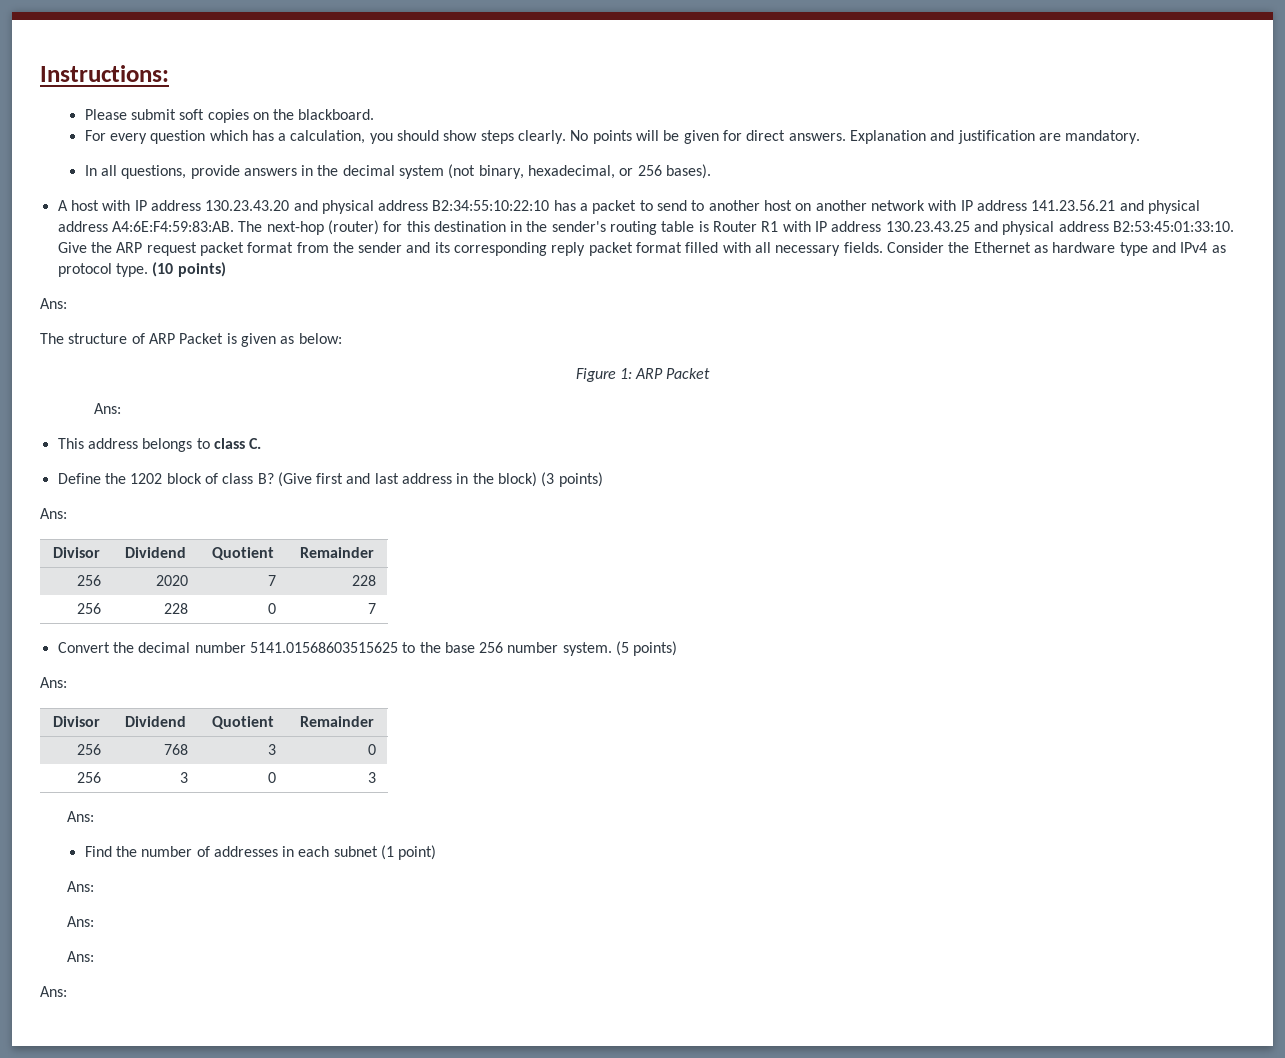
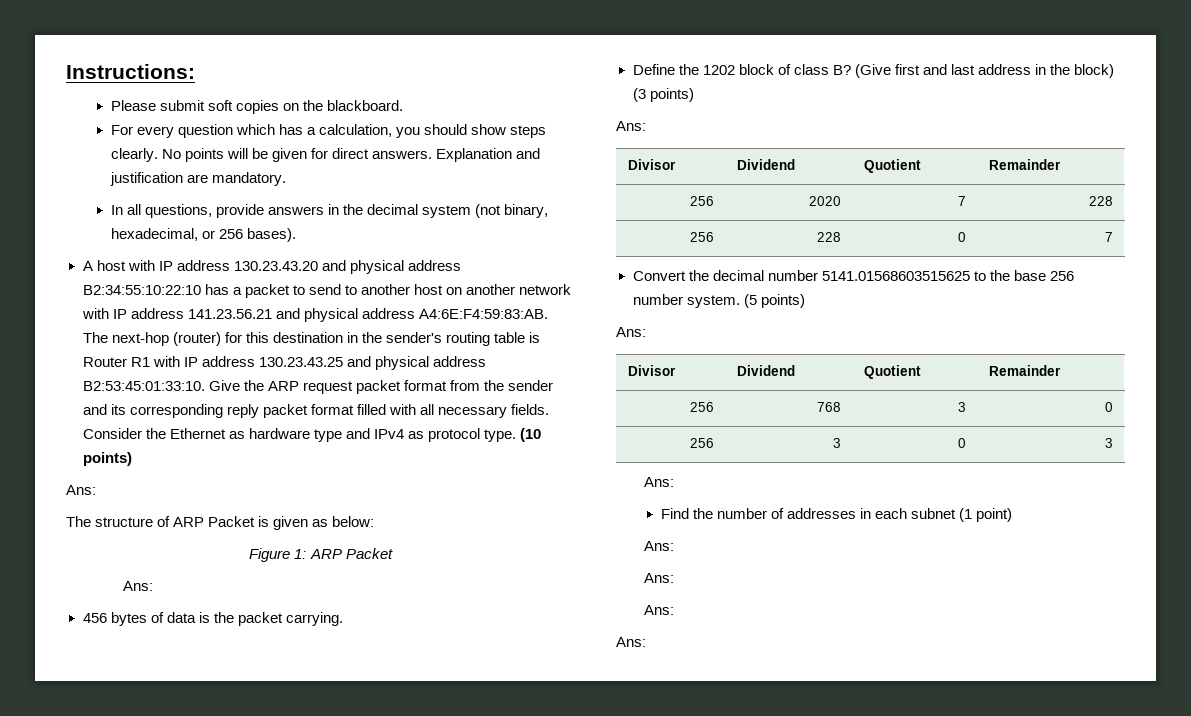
[57,438,262,452] This address belongs to class C. -> [82,612,343,626] 456 bytes of data is the packet carrying.

